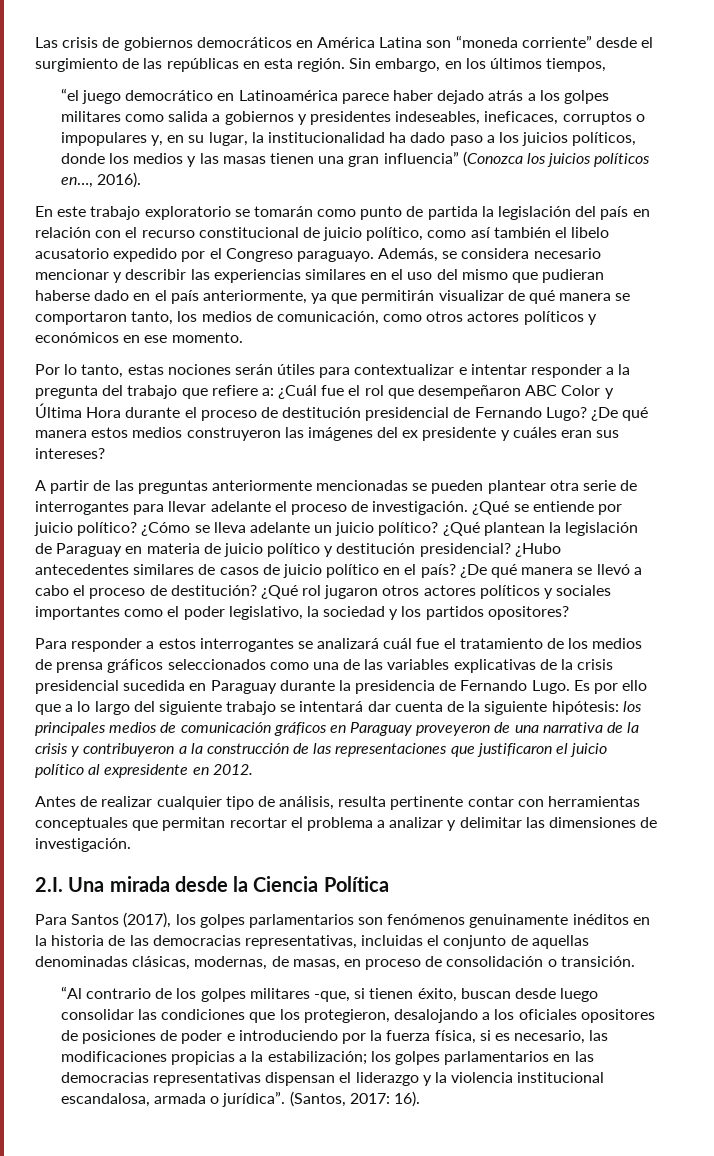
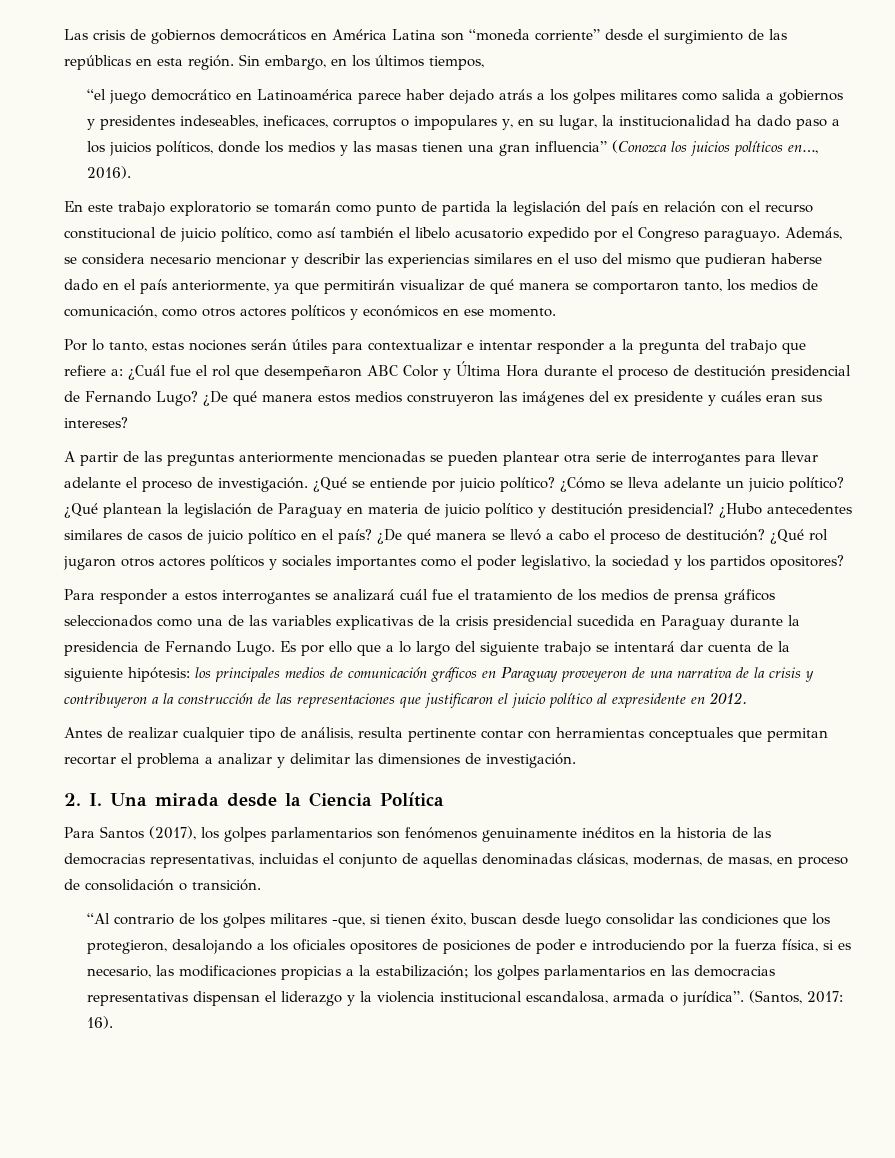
[35,877,63,892] 2.I. -> [64,793,102,806] 2. I.

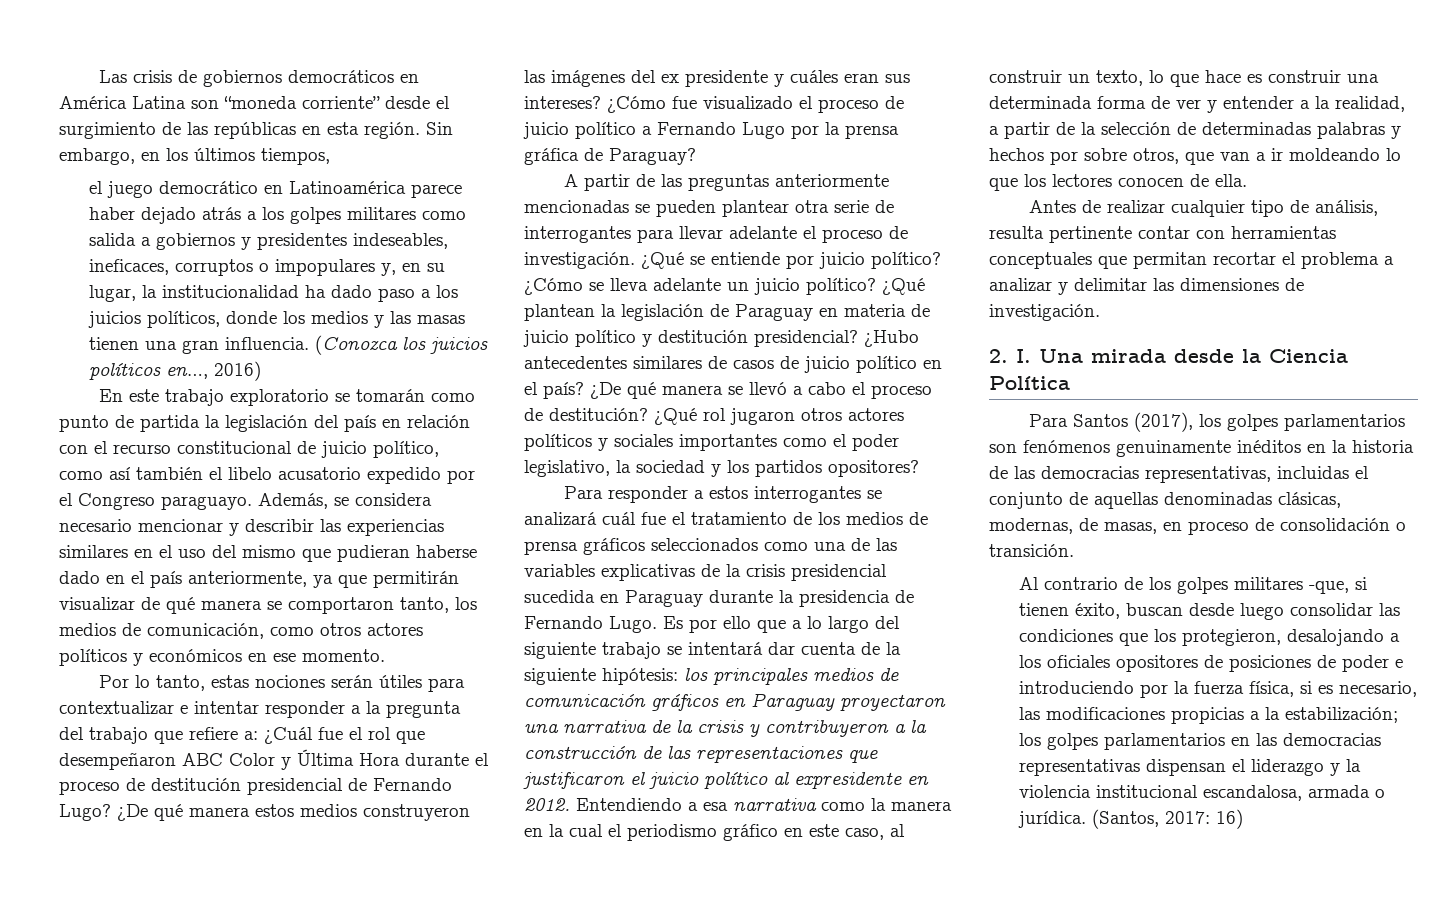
[87,89,107,100] “el -> [88,181,103,194] el
[535,141,608,152] influencia” -> [224,337,309,350] influencia.
[87,166,132,179] 2016). -> [213,361,261,381] 2016)
(128, 422) none -> [607,96,904,113] [523,122,899,139] [524,148,696,165] ¿Cómo fue visualizado el proceso de juicio político a Fernando Lugo por la prensa gráfica de Paraguay?
[561,667,645,682] proveyeron de -> [840,694,946,711] proyectaron
(747, 698) none -> [576,798,952,811] [524,824,905,841] [989,70,1379,87] [989,96,1405,113] [989,122,1401,139] [989,148,1401,165] [989,174,1247,191] Entendiendo a esa narrativa como la manera en la cual el periodismo gráfico en este caso, al construir un texto, lo que hace es construir una determinada forma de ver y entender a la realidad, a partir de la selección de determinadas palabras y hechos por sobre otros, que van a ir moldeando lo que los lectores conocen de ella.
[87,913,111,924] “Al -> [1018,577,1039,590] Al
[682,991,745,1006] jurídica”. -> [1017,811,1086,828] jurídica.
[87,1016,114,1029] 16). -> [1215,809,1243,829] 16)

